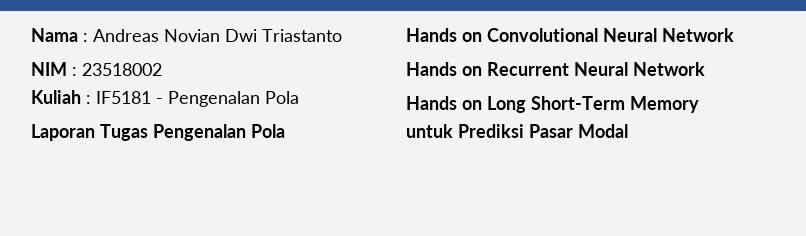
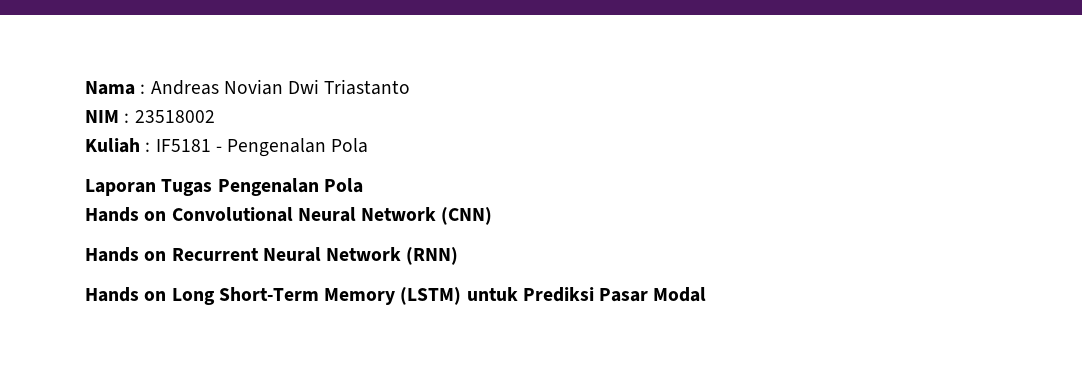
(734, 35) none -> [441,207,493,225] (CNN)
(705, 69) none -> [406,247,459,265] (RNN)
(699, 104) none -> [400,287,462,305] (LSTM)

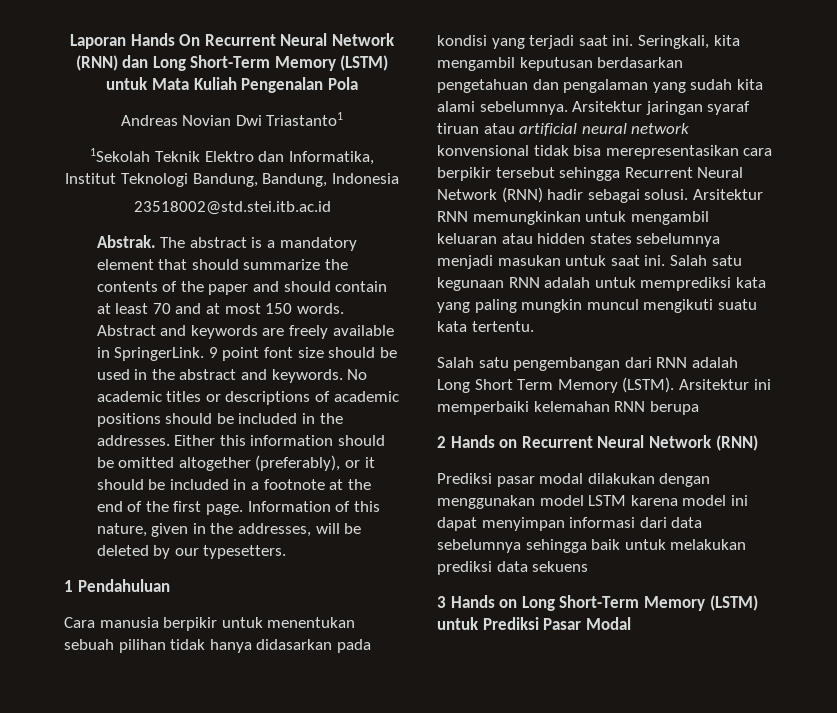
[85,79,411,95] [85,110,215,123] [85,138,369,157] [85,178,363,196] [85,207,493,225] Nama : Andreas Novian Dwi Triastanto // NIM : 23518002 // Kuliah : IF5181 - Pengenalan Pola // Laporan Tugas Pengenalan Pola // Hands on Convolutional Neural Network (CNN) // -> [70,33,395,49] [75,55,389,71] [106,77,358,93] [120,112,344,126] [90,148,374,165] [65,173,399,187] [133,201,331,215] [96,235,357,251] [96,259,348,270] [96,281,388,295] [96,303,344,314] [96,325,394,339] [96,347,397,361] [96,369,368,383] [96,391,399,405] [96,413,343,427] [96,435,385,446] [96,455,375,471] [96,479,371,490] [96,501,380,515] [96,523,362,537] [96,545,287,559] [64,579,170,592] [64,617,356,631] [64,639,371,653] [437,35,740,49] [437,57,684,71] [437,79,763,93] [437,101,751,115] [437,123,690,136] [437,145,773,159] [437,167,744,181] [437,187,763,203] [437,211,709,225] [437,233,721,247] [437,255,742,269] [437,277,766,291] [437,299,757,313] [437,321,534,332] [437,357,738,371] [437,377,771,393] [437,401,699,415] [437,436,446,448] Laporan Hands On Recurrent Neural Network (RNN) dan Long Short-Term Memory (LSTM) untuk Mata Kuliah Pengenalan Pola // Andreas Novian Dwi Triastanto1 // 1Sekolah Teknik Elektro dan Informatika, Institut Teknologi Bandung, Bandung, Indonesia // 23518002@std.stei.itb.ac.id // Abstrak. The abstract is a mandatory element that should summarize the contents of the paper and should contain at least 70 and at most 150 words. Abstract and keywords are freely available in SpringerLink. 9 point font size should be used in the abstract and keywords. No academic titles or descriptions of academic positions should be included in the addresses. Either this information should be omitted altogether (preferably), or it should be included in a footnote at the end of the first page. Information of this nature, given in the addresses, will be deleted by our typesetters. // 1 Pendahuluan // Cara manusia berpikir untuk menentukan sebuah pilihan tidak hanya didasarkan pada kondisi yang terjadi saat ini. Seringkali, kita mengambil keputusan berdasarkan pengetahuan dan pengalaman yang sudah kita alami sebelumnya. Arsitektur jaringan syaraf tiruan atau artificial neural network konvensional tidak bisa merepresentasikan cara berpikir tersebut sehingga Recurrent Neural Network (RNN) hadir sebagai solusi. Arsitektur RNN memungkinkan untuk mengambil keluaran atau hidden states sebelumnya menjadi masukan untuk saat ini. Salah satu kegunaan RNN adalah untuk memprediksi kata yang paling mungkin muncul mengikuti suatu kata tertentu. // Salah satu pengembangan dari RNN adalah Long Short Term Memory (LSTM). Arsitektur ini memperbaiki kelemahan RNN berupa // 2
(459, 256) none -> [437,473,711,487] [437,495,748,509] [437,517,703,531] [437,539,747,553] [437,561,589,575] [437,596,446,608] Prediksi pasar modal dilakukan dengan menggunakan model LSTM karena model ini dapat menyimpan informasi dari data sebelumnya sehingga baik untuk melakukan prediksi data sekuens // 3

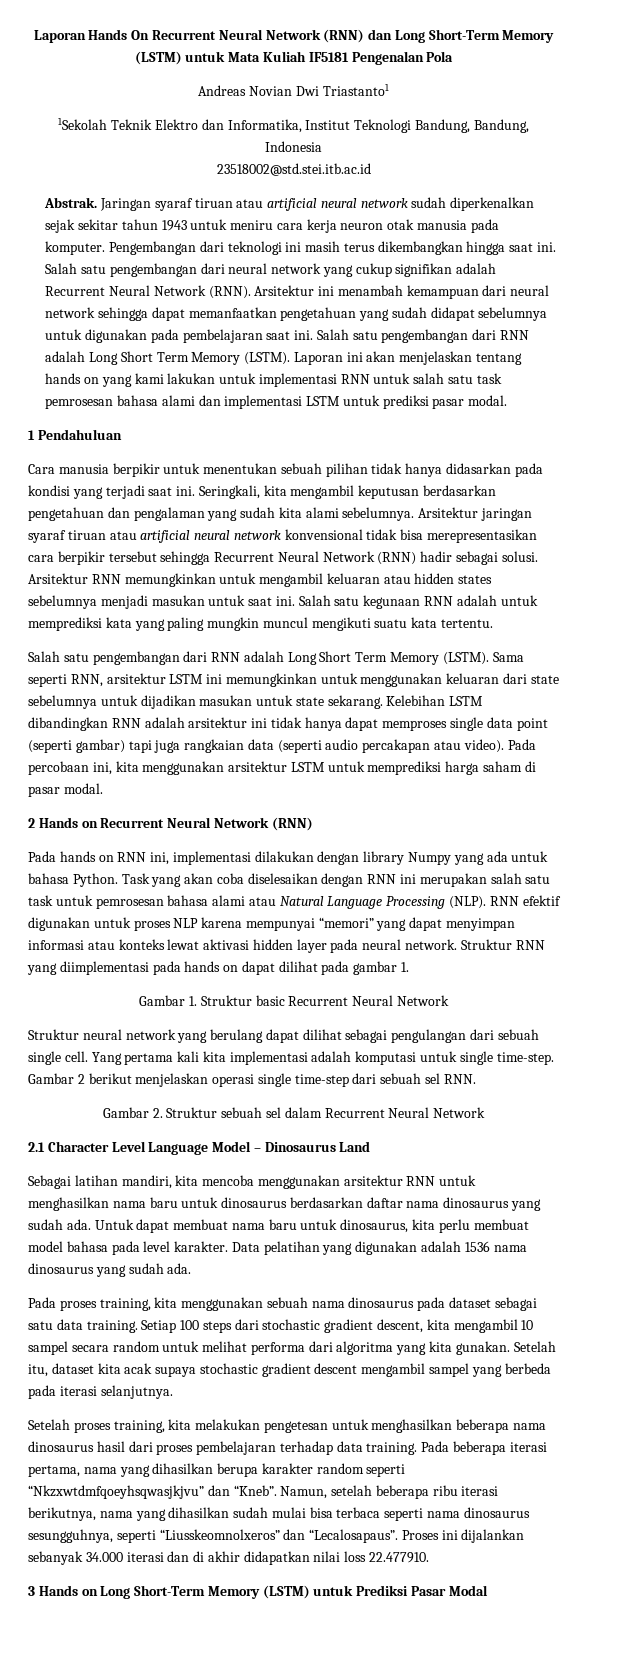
(237, 83) none -> [308,52,349,62] IF5181
[160,237,357,251] [96,259,348,270] [96,281,388,295] [96,303,344,314] [96,325,394,339] [96,347,397,361] [96,369,368,383] [96,391,399,405] [96,413,343,427] [96,435,385,446] [96,455,375,471] [96,479,371,490] [96,501,380,515] [96,523,362,537] [96,545,287,559] The abstract is a mandatory element that should summarize the contents of the paper and should contain at least 70 and at most 150 words. Abstract and keywords are freely available in SpringerLink. 9 point font size should be used in the abstract and keywords. No academic titles or descriptions of academic positions should be included in the addresses. Either this information should be omitted altogether (preferably), or it should be included in a footnote at the end of the first page. Information of this nature, given in the addresses, will be deleted by our typesetters. -> [99,197,535,211] [45,219,499,233] [45,241,556,255] [45,263,497,277] [45,285,550,299] [45,307,548,321] [45,329,529,343] [45,351,522,365] [45,373,502,387] [45,395,508,409] Jaringan syaraf tiruan atau artificial neural network sudah diperkenalkan sejak sekitar tahun 1943 untuk meniru cara kerja neuron otak manusia pada komputer. Pengembangan dari teknologi ini masih terus dikembangkan hingga saat ini. Salah satu pengembangan dari neural network yang cukup signifikan adalah Recurrent Neural Network (RNN). Arsitektur ini menambah kemampuan dari neural network sehingga dapat memanfaatkan pengetahuan yang sudah didapat sebelumnya untuk digunakan pada pembelajaran saat ini. Salah satu pengembangan dari RNN adalah Long Short Term Memory (LSTM). Laporan ini akan menjelaskan tentang hands on yang kami lakukan untuk implementasi RNN untuk salah satu task pemrosesan bahasa alami dan implementasi LSTM untuk prediksi pasar modal.
[678,379,771,390] [437,401,699,415] Arsitektur ini memperbaiki kelemahan RNN berupa -> [492,652,524,662] [28,673,559,687] [28,695,484,709] [28,717,548,731] [28,739,536,753] [28,761,536,775] [28,783,103,797] Sama seperti RNN, arsitektur LSTM ini memungkinkan untuk menggunakan keluaran dari state sebelumnya untuk dijadikan masukan untuk state sekarang. Kelebihan LSTM dibandingkan RNN adalah arsitektur ini tidak hanya dapat memproses single data point (seperti gambar) tapi juga rangkaian data (seperti audio percakapan atau video). Pada percobaan ini, kita menggunakan arsitektur LSTM untuk memprediksi harga saham di pasar modal.
[437,473,711,487] [437,495,748,509] [437,517,703,531] [437,539,747,553] [437,561,589,575] Prediksi pasar modal dilakukan dengan menggunakan model LSTM karena model ini dapat menyimpan informasi dari data sebelumnya sehingga baik untuk melakukan prediksi data sekuens -> [28,851,549,865] [28,873,551,887] [28,895,561,909] [28,917,516,931] [28,939,545,953] [27,961,410,975] [139,995,449,1006] [28,1029,539,1043] [28,1051,554,1065] [28,1073,476,1087] [102,1107,486,1118] [28,1141,371,1155] [28,1175,477,1189] [28,1197,542,1211] [28,1219,529,1233] [28,1241,527,1255] [28,1263,192,1277] [28,1297,537,1311] [28,1319,534,1333] [28,1341,556,1355] [28,1363,551,1377] [28,1385,173,1399] [28,1419,547,1433] [28,1441,547,1455] [28,1463,406,1477] [28,1485,499,1499] [28,1507,530,1521] [28,1529,525,1543] [28,1551,430,1565] Pada hands on RNN ini, implementasi dilakukan dengan library Numpy yang ada untuk bahasa Python. Task yang akan coba diselesaikan dengan RNN ini merupakan salah satu task untuk pemrosesan bahasa alami atau Natural Language Processing (NLP). RNN efektif digunakan untuk proses NLP karena mempunyai “memori” yang dapat menyimpan informasi atau konteks lewat aktivasi hidden layer pada neural network. Struktur RNN yang diimplementasi pada hands on dapat dilihat pada gambar 1. // Gambar 1. Struktur basic Recurrent Neural Network // Struktur neural network yang berulang dapat dilihat sebagai pengulangan dari sebuah single cell. Yang pertama kali kita implementasi adalah komputasi untuk single time-step. Gambar 2 berikut menjelaskan operasi single time-step dari sebuah sel RNN. // Gambar 2. Struktur sebuah sel dalam Recurrent Neural Network // 2.1 Character Level Language Model – Dinosaurus Land // Sebagai latihan mandiri, kita mencoba menggunakan arsitektur RNN untuk menghasilkan nama baru untuk dinosaurus berdasarkan daftar nama dinosaurus yang sudah ada. Untuk dapat membuat nama baru untuk dinosaurus, kita perlu membuat model bahasa pada level karakter. Data pelatihan yang digunakan adalah 1536 nama dinosaurus yang sudah ada. // Pada proses training, kita menggunakan sebuah nama dinosaurus pada dataset sebagai satu data training. Setiap 100 steps dari stochastic gradient descent, kita mengambil 10 sampel secara random untuk melihat performa dari algoritma yang kita gunakan. Setelah itu, dataset kita acak supaya stochastic gradient descent mengambil sampel yang berbeda pada iterasi selanjutnya. // Setelah proses training, kita melakukan pengetesan untuk menghasilkan beberapa nama dinosaurus hasil dari proses pembelajaran terhadap data training. Pada beberapa iterasi pertama, nama yang dihasilkan berupa karakter random seperti “Nkzxwtdmfqoeyhsqwasjkjvu” dan “Kneb”. Namun, setelah beberapa ribu iterasi berikutnya, nama yang dihasilkan sudah mulai bisa terbaca seperti nama dinosaurus sesungguhnya, seperti “Liusskeomnolxeros” dan “Lecalosapaus”. Proses ini dijalankan sebanyak 34.000 iterasi dan di akhir didapatkan nilai loss 22.477910.

